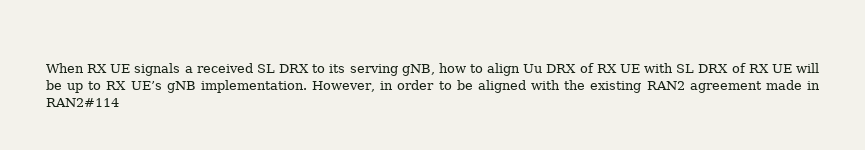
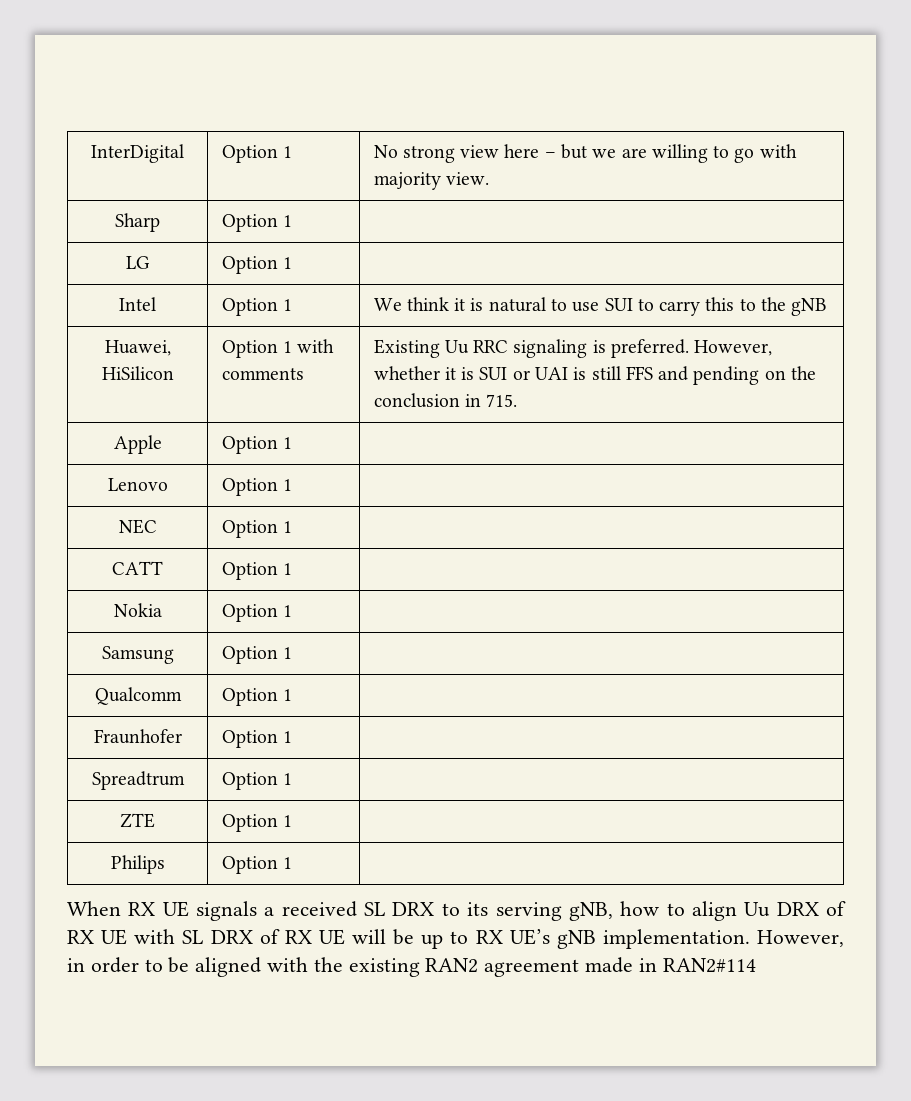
(46, 68) none -> [91,144,184,163] [221,145,292,163] [373,144,797,163] [373,172,489,190] [115,213,160,232] [221,214,292,232] [126,256,149,269] [221,256,292,274] [119,297,156,311] [221,298,292,316] [373,297,827,316] [104,340,171,356] [101,366,174,380] [221,339,335,358] [221,368,304,380] [373,339,773,358] [373,366,816,385] [373,393,518,408] [113,435,162,454] [221,436,292,454] [107,478,168,491] [221,478,292,496] [118,519,157,534] [221,520,292,538] [112,561,163,575] [221,562,292,580] [113,603,162,617] [221,604,292,622] [101,646,174,664] [221,646,292,664] [94,687,182,705] [221,688,292,706] [93,729,182,744] [221,730,292,748] [91,771,185,790] [221,772,292,790] [120,813,155,828] [221,814,292,832] [110,855,165,874] [221,856,292,874] InterDigital | Option 1 | No strong view here – but we are willing to go with majority view. // Sharp | Option 1 | // LG | Option 1 | // Intel | Option 1 | We think it is natural to use SUI to carry this to the gNB // Huawei, HiSilicon | Option 1 with comments | Existing Uu RRC signaling is preferred. However, whether it is SUI or UAI is still FFS and pending on the conclusion in 715. // Apple | Option 1 | // Lenovo | Option 1 | // NEC | Option 1 | // CATT | Option 1 | // Nokia | Option 1 | // Samsung | Option 1 | // Qualcomm | Option 1 | // Fraunhofer | Option 1 | // Spreadtrum | Option 1 | // ZTE | Option 1 | // Philips | Option 1 | //

